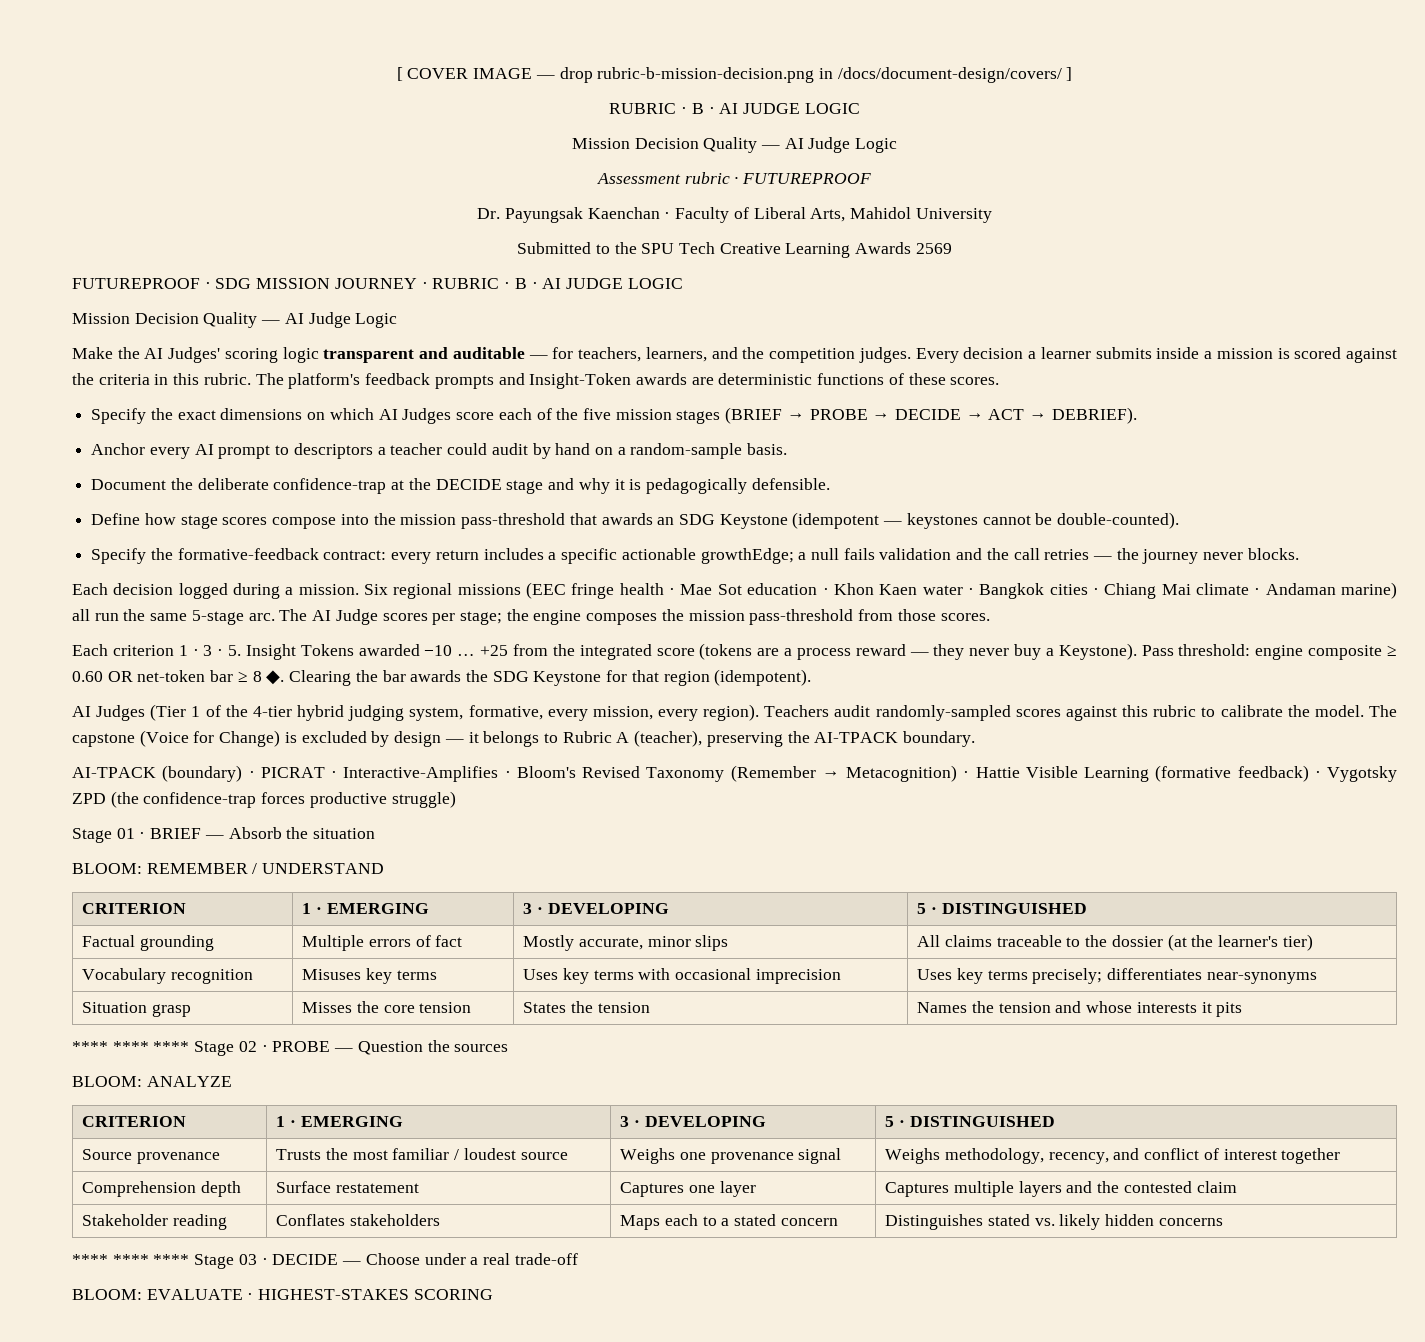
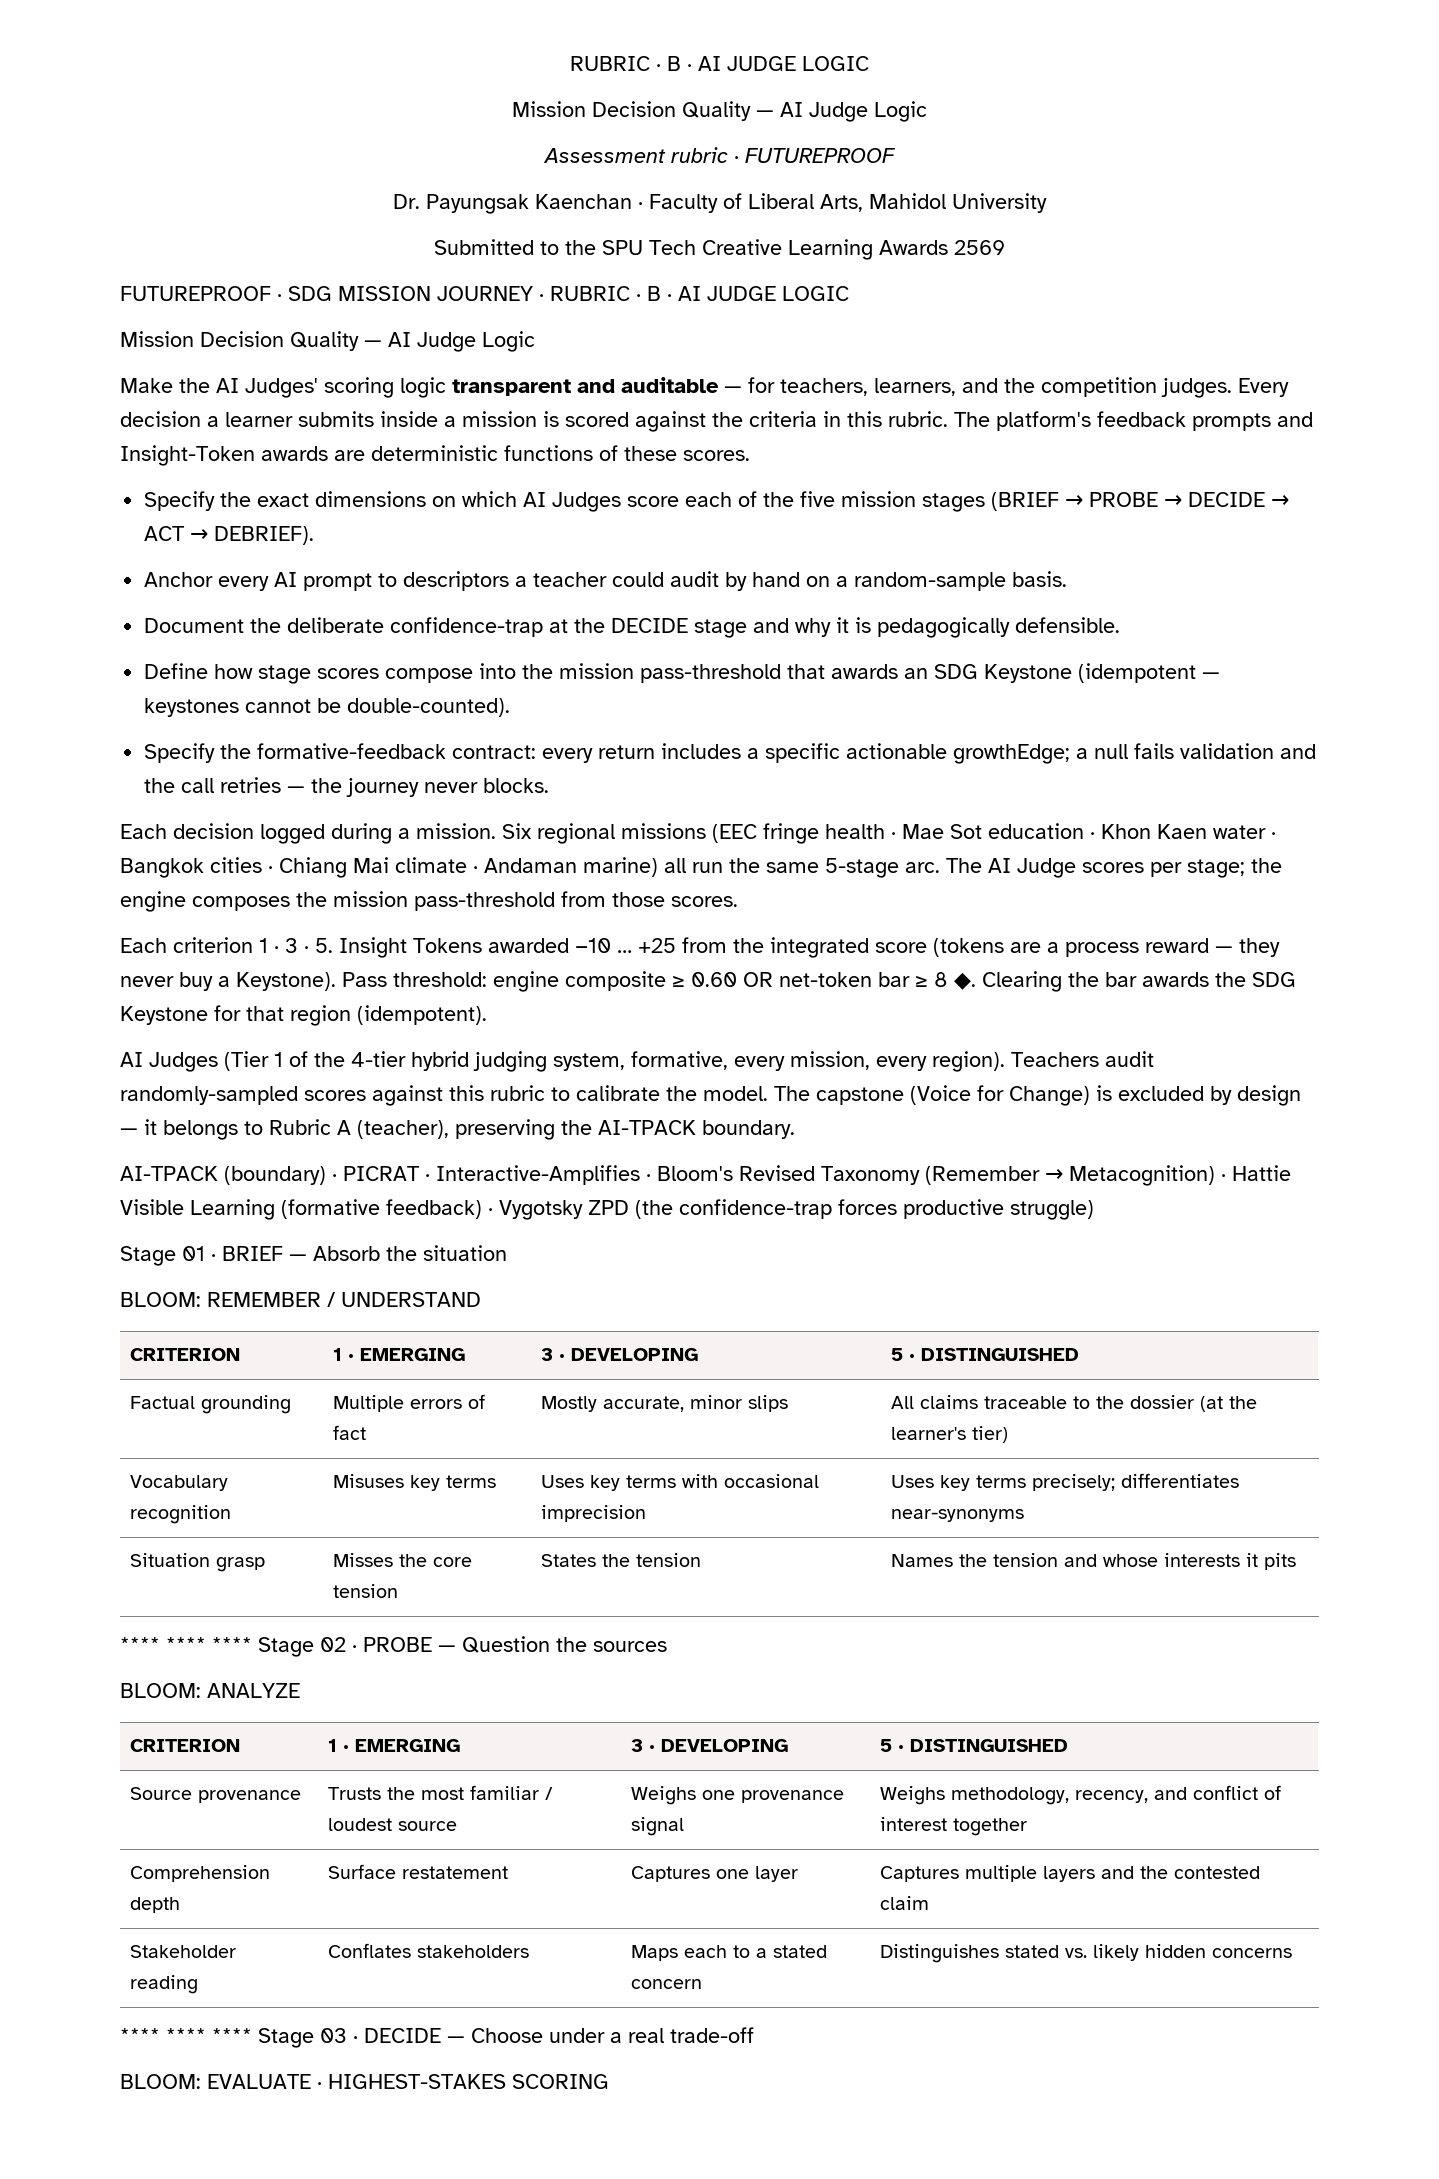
[396,67,1073,83] [ COVER IMAGE — drop rubric-b-mission-decision.png in /docs/document-design/covers/ ] // -> (570, 63) none

